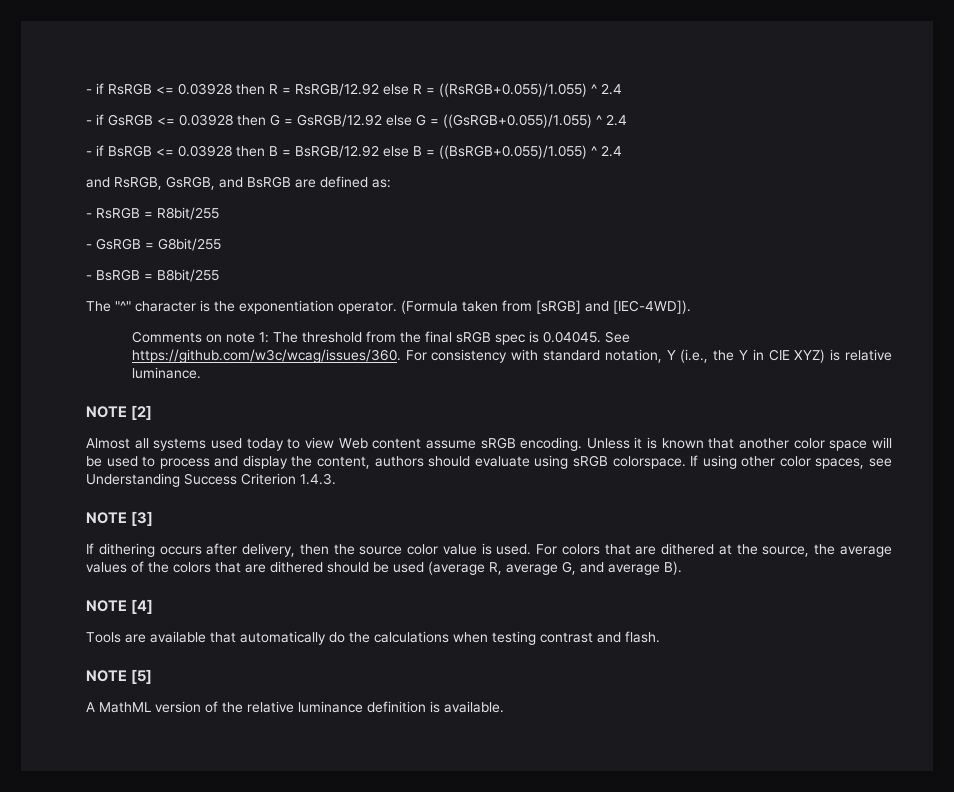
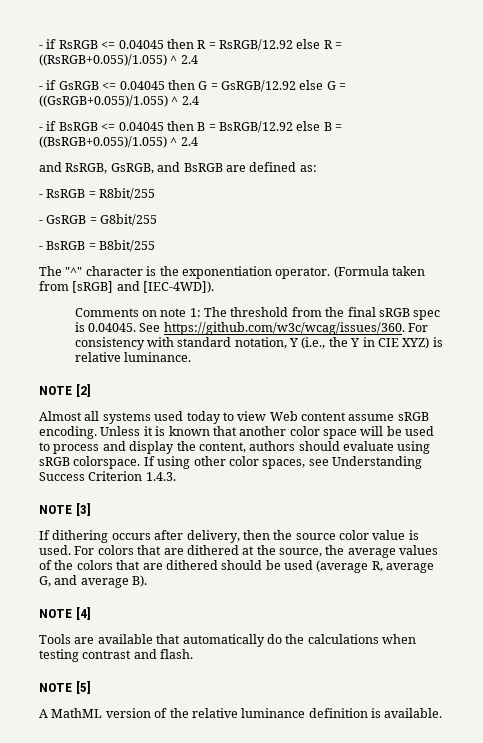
[178,83,232,95] 0.03928 -> [118,40,164,49] 0.04045
[179,114,233,126] 0.03928 -> [119,81,165,90] 0.04045
[178,145,232,157] 0.03928 -> [118,122,164,131] 0.04045

